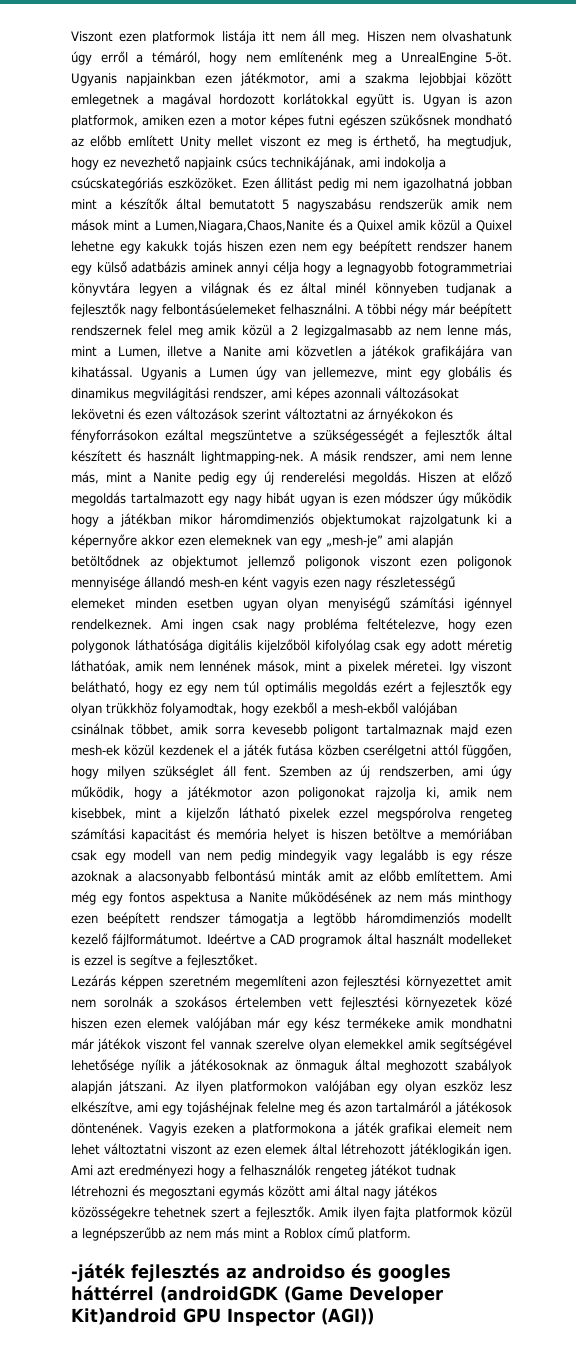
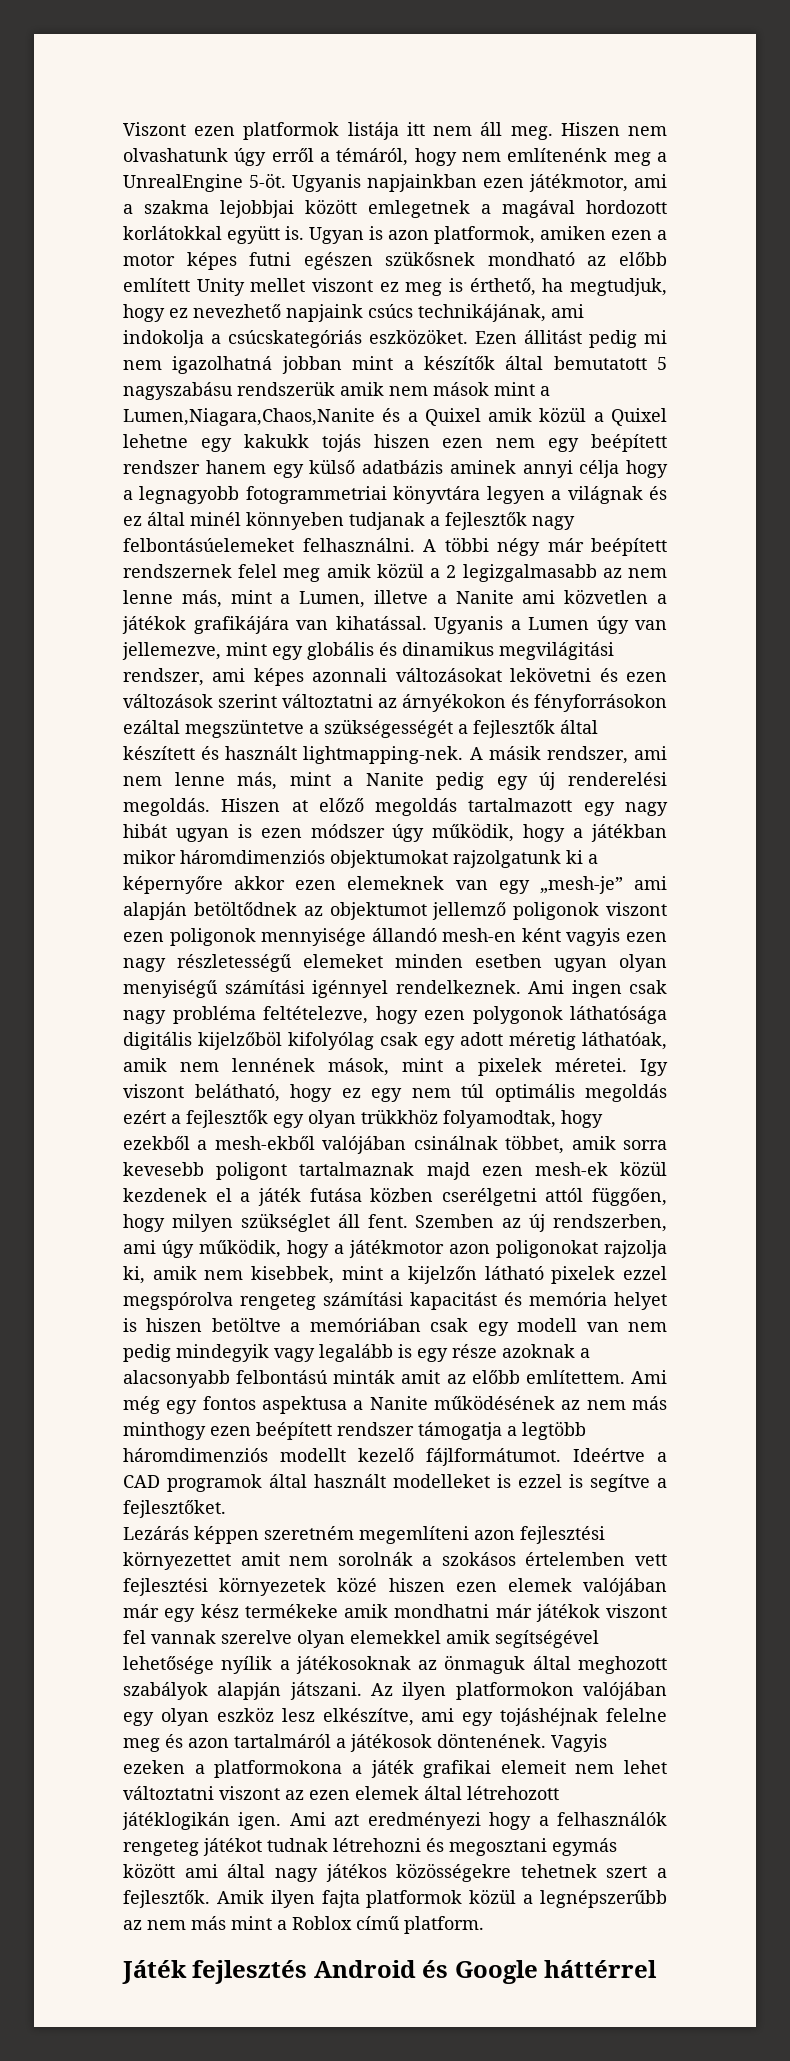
[463,492,512,504] működik -> [432,823,515,842] működik,
[71,1263,451,1282] [71,1285,443,1304] [71,1308,374,1326] -játék fejlesztés az androidso és googles háttérrel (androidGDK (Game Developer Kit)android GPU Inspector (AGI)) -> [122,1960,658,1984] Játék fejlesztés Android és Google háttérrel

